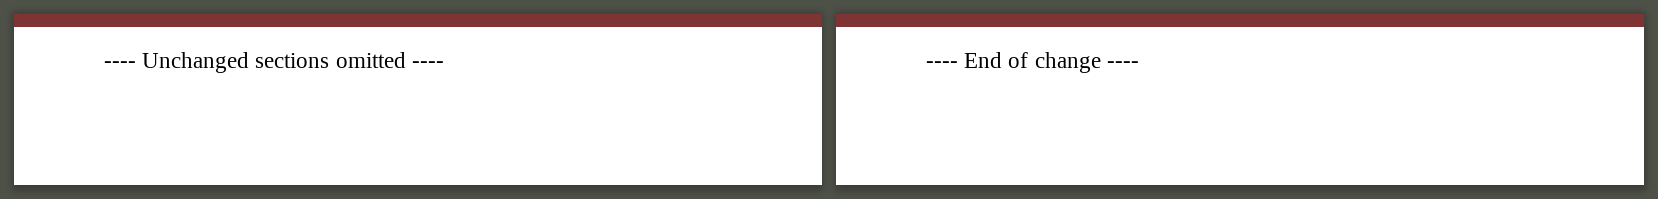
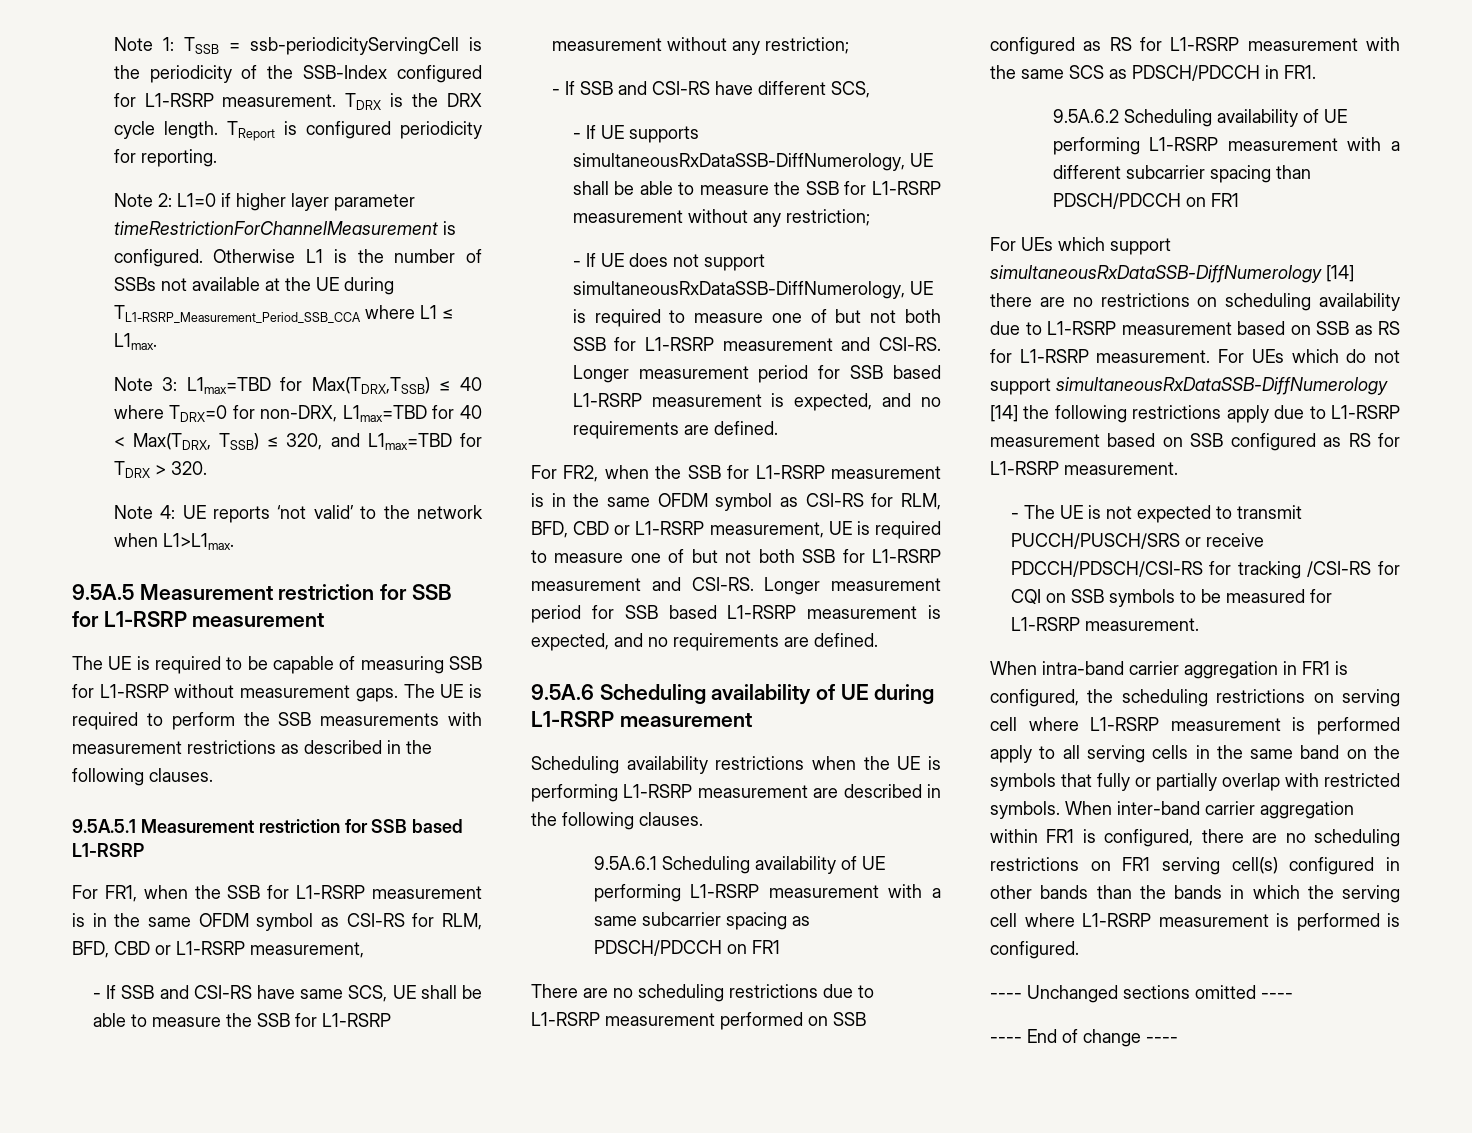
(104, 64) none -> [113,37,482,55] [113,65,482,83] [113,93,482,110] [113,121,482,141] [113,149,217,167] [113,193,415,211] [113,221,456,235] [113,249,482,267] [113,277,394,295] [113,305,453,323] [113,333,157,350] [113,377,482,394] [113,405,483,422] [113,433,482,450] [113,461,207,478] [113,505,483,523] [113,533,234,550] [72,584,452,600] [72,611,325,627] [72,656,482,674] [72,684,483,702] [72,712,482,730] [72,740,432,754] [72,768,213,786] [72,819,464,833] [72,843,144,857] [72,885,482,902] [72,913,483,931] [72,941,364,958] [92,985,483,1002] [92,1013,391,1027] [551,37,849,55] [551,81,870,98] [572,125,699,143] [572,153,933,171] [572,181,941,195] [572,209,870,227] [572,253,765,271] [572,281,933,299] [572,309,941,327] [572,337,941,351] [572,365,941,383] [572,393,941,411] [572,421,778,439] [531,465,941,482] [531,493,941,511] [531,521,941,539] [531,549,942,563] [531,577,941,595] [531,605,941,623] [531,633,878,651] [531,684,935,705] [531,711,752,727] [531,756,942,774] [531,784,941,802] [531,812,703,830] [593,856,885,874] [593,884,941,902] [593,912,810,930] [593,940,780,956] [531,984,874,1002] [531,1012,866,1030] [990,37,1400,55] [990,65,1316,81] [1052,109,1347,127] [1052,137,1400,155] [1052,165,1311,183] [1052,193,1239,209] [990,237,1171,255] [990,265,1354,283] [990,293,1400,311] [990,321,1400,335] [990,349,1400,363] [990,377,1388,395] [990,405,1400,423] [990,433,1400,451] [990,461,1178,475] [1010,505,1302,523] [1010,533,1264,549] [1010,561,1400,579] [1010,589,1332,607] [1010,617,1199,631] [990,661,1348,679] [990,689,1400,707] [990,717,1400,735] [990,745,1400,763] [990,773,1400,791] [990,801,1354,819] [990,829,1400,847] [990,857,1400,875] [990,885,1400,903] [990,913,1400,931] [990,941,1079,959] Note 1: TSSB = ssb-periodicityServingCell is the periodicity of the SSB-Index configured for L1-RSRP measurement. TDRX is the DRX cycle length. TReport is configured periodicity for reporting. // Note 2: L1=0 if higher layer parameter timeRestrictionForChannelMeasurement is configured. Otherwise L1 is the number of SSBs not available at the UE during TL1-RSRP_Measurement_Period_SSB_CCA where L1 ≤ L1max. // Note 3: L1max=TBD for Max(TDRX,TSSB) ≤ 40 where TDRX=0 for non-DRX, L1max=TBD for 40 < Max(TDRX, TSSB) ≤ 320, and L1max=TBD for TDRX > 320. // Note 4: UE reports ‘not valid’ to the network when L1>L1max. // 9.5A.5 Measurement restriction for SSB for L1-RSRP measurement // The UE is required to be capable of measuring SSB for L1-RSRP without measurement gaps. The UE is required to perform the SSB measurements with measurement restrictions as described in the following clauses. // 9.5A.5.1 Measurement restriction for SSB based L1-RSRP // For FR1, when the SSB for L1-RSRP measurement is in the same OFDM symbol as CSI-RS for RLM, BFD, CBD or L1-RSRP measurement, // - If SSB and CSI-RS have same SCS, UE shall be able to measure the SSB for L1-RSRP measurement without any restriction; // - If SSB and CSI-RS have different SCS, // - If UE supports simultaneousRxDataSSB-DiffNumerology, UE shall be able to measure the SSB for L1-RSRP measurement without any restriction; // - If UE does not support simultaneousRxDataSSB-DiffNumerology, UE is required to measure one of but not both SSB for L1-RSRP measurement and CSI-RS. Longer measurement period for SSB based L1-RSRP measurement is expected, and no requirements are defined. // For FR2, when the SSB for L1-RSRP measurement is in the same OFDM symbol as CSI-RS for RLM, BFD, CBD or L1-RSRP measurement, UE is required to measure one of but not both SSB for L1-RSRP measurement and CSI-RS. Longer measurement period for SSB based L1-RSRP measurement is expected, and no requirements are defined. // 9.5A.6 Scheduling availability of UE during L1-RSRP measurement // Scheduling availability restrictions when the UE is performing L1-RSRP measurement are described in the following clauses. // 9.5A.6.1 Scheduling availability of UE performing L1-RSRP measurement with a same subcarrier spacing as PDSCH/PDCCH on FR1 // There are no scheduling restrictions due to L1-RSRP measurement performed on SSB configured as RS for L1-RSRP measurement with the same SCS as PDSCH/PDCCH in FR1. // 9.5A.6.2 Scheduling availability of UE performing L1-RSRP measurement with a different subcarrier spacing than PDSCH/PDCCH on FR1 // For UEs which support simultaneousRxDataSSB-DiffNumerology [14] there are no restrictions on scheduling availability due to L1-RSRP measurement based on SSB as RS for L1-RSRP measurement. For UEs which do not support simultaneousRxDataSSB-DiffNumerology [14] the following restrictions apply due to L1-RSRP measurement based on SSB configured as RS for L1-RSRP measurement. // - The UE is not expected to transmit PUCCH/PUSCH/SRS or receive PDCCH/PDSCH/CSI-RS for tracking /CSI-RS for CQI on SSB symbols to be measured for L1-RSRP measurement. // When intra-band carrier aggregation in FR1 is configured, the scheduling restrictions on serving cell where L1-RSRP measurement is performed apply to all serving cells in the same band on the symbols that fully or partially overlap with restricted symbols. When inter-band carrier aggregation within FR1 is configured, there are no scheduling restrictions on FR1 serving cell(s) configured in other bands than the bands in which the serving cell where L1-RSRP measurement is performed is configured. //

